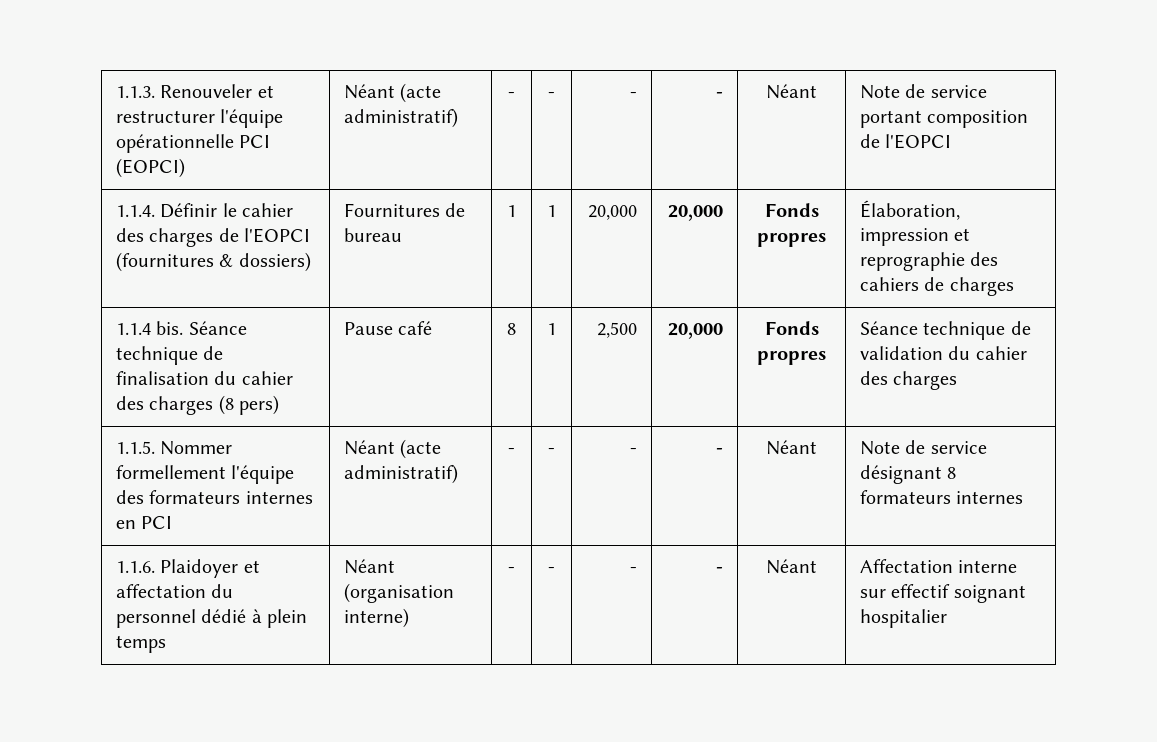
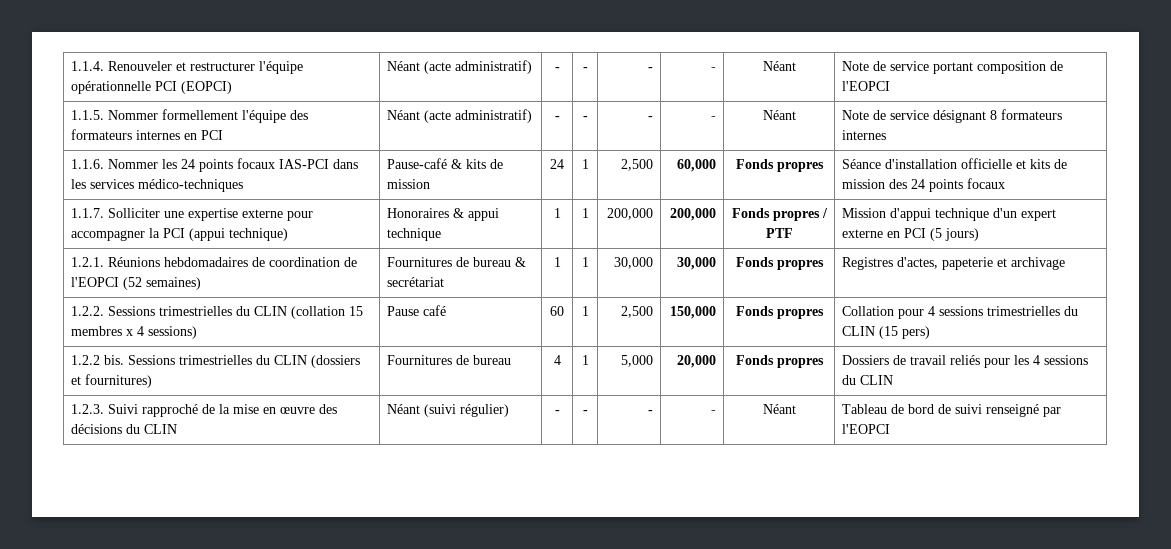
[115,86,155,98] 1.1.3. -> [71,61,105,71] 1.1.4.
[115,203,294,218] [115,228,311,247] [115,252,311,272] [343,203,466,217] [343,228,402,242] [507,205,516,217] [547,205,556,217] [588,205,638,220] [668,205,724,221] [764,203,819,217] [757,233,826,247] [859,200,960,220] [859,228,971,246] [859,252,999,271] [859,277,1014,296] [115,321,247,335] [115,346,224,365] [115,371,293,385] [115,395,280,415] [343,321,433,335] [507,323,516,335] [547,323,556,335] [597,322,638,338] [668,323,724,339] [764,321,819,335] [757,351,826,365] [859,321,1031,340] [859,346,1027,360] [859,371,958,390] // 1.1.4. Définir le cahier des charges de l'EOPCI (fournitures & dossiers) | Fournitures de bureau | 1 | 1 | 20,000 | 20,000 | Fonds propres | Élaboration, impression et reprographie des cahiers de charges // 1.1.4 bis. Séance technique de finalisation du cahier des charges (8 pers) | Pause café | 8 | 1 | 2,500 | 20,000 | Fonds propres | Séance technique de validation du cahier des charges -> (891, 86) none
[160,559,260,578] [115,584,234,598] [115,609,308,628] [115,635,166,653] [343,559,395,574] [343,583,454,603] [343,608,409,628] [508,567,515,573] [548,567,555,573] [630,567,638,573] [716,567,724,573] [766,559,817,574] [859,559,1018,573] [859,584,1026,603] [859,609,947,628] Plaidoyer et affectation du personnel dédié à plein temps | Néant (organisation interne) | - | - | - | - | Néant | Affectation interne sur effectif soignant hospitalier -> [108,158,359,172] [71,179,244,192] [387,158,504,169] [387,179,431,189] [550,159,564,169] [581,159,589,169] [620,159,653,171] [676,159,716,172] [735,159,824,172] [842,158,1068,169] [842,178,1006,192] [71,208,314,221] [71,228,289,241] [387,208,500,221] [387,228,442,241] [553,208,561,218] [581,208,589,218] [606,208,653,220] [669,208,716,221] [731,208,828,221] [765,228,793,238] [842,208,1057,221] [842,228,980,241] [71,257,358,267] [71,277,202,290] [387,257,527,267] [387,277,445,287] [553,257,561,267] [581,257,589,267] [613,257,653,269] [676,257,716,270] [735,257,824,270] [842,257,1066,270] [71,306,364,319] [71,326,198,339] [387,305,447,316] [550,306,564,316] [581,306,589,316] [620,306,653,318] [669,306,716,319] [735,306,824,319] [842,306,1079,319] [842,326,931,339] [71,355,361,368] [71,374,153,388] [387,355,512,365] [553,355,561,365] [581,355,589,365] [620,355,653,367] [676,355,716,368] [735,355,824,368] [842,355,1089,368] [842,375,894,385] [71,404,338,417] [71,424,178,434] [387,404,510,417] [554,410,560,414] [582,410,588,414] [647,410,653,414] [710,410,716,414] [762,404,796,414] [842,404,1062,417] [842,424,891,434] Nommer les 24 points focaux IAS-PCI dans les services médico-techniques | Pause-café & kits de mission | 24 | 1 | 2,500 | 60,000 | Fonds propres | Séance d'installation officielle et kits de mission des 24 points focaux // 1.1.7. Solliciter une expertise externe pour accompagner la PCI (appui technique) | Honoraires & appui technique | 1 | 1 | 200,000 | 200,000 | Fonds propres / PTF | Mission d'appui technique d'un expert externe en PCI (5 jours) // 1.2.1. Réunions hebdomadaires de coordination de l'EOPCI (52 semaines) | Fournitures de bureau & secrétariat | 1 | 1 | 30,000 | 30,000 | Fonds propres | Registres d'actes, papeterie et archivage // 1.2.2. Sessions trimestrielles du CLIN (collation 15 membres x 4 sessions) | Pause café | 60 | 1 | 2,500 | 150,000 | Fonds propres | Collation pour 4 sessions trimestrielles du CLIN (15 pers) // 1.2.2 bis. Sessions trimestrielles du CLIN (dossiers et fournitures) | Fournitures de bureau | 4 | 1 | 5,000 | 20,000 | Fonds propres | Dossiers de travail reliés pour les 4 sessions du CLIN // 1.2.3. Suivi rapproché de la mise en œuvre des décisions du CLIN | Néant (suivi régulier) | - | - | - | - | Néant | Tableau de bord de suivi renseigné par l'EOPCI

